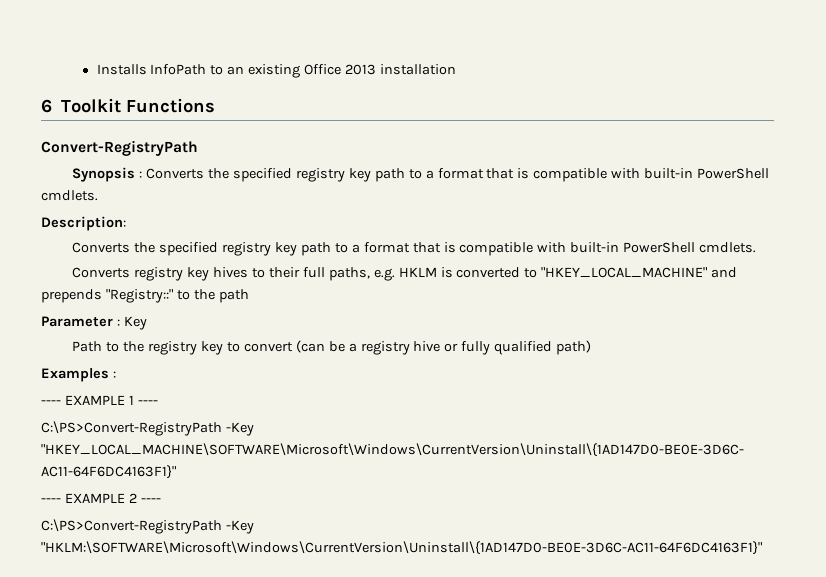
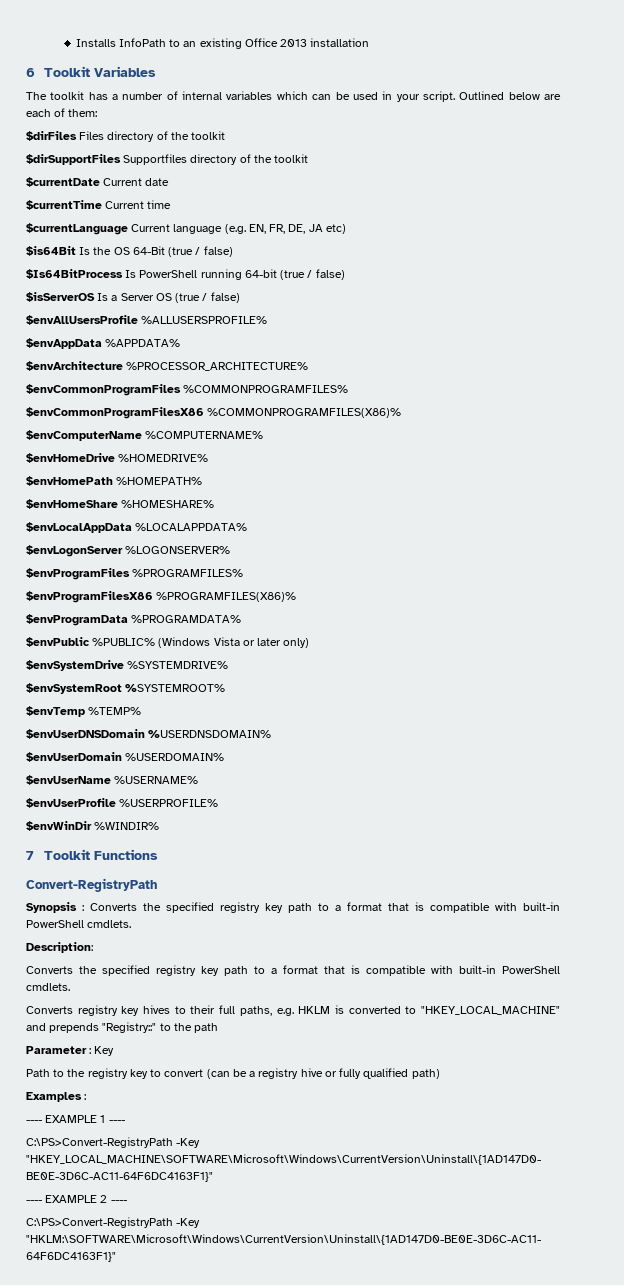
(121, 105) none -> [94,66,157,77] [26,91,562,102] [26,108,98,117] [26,131,226,142] [26,154,309,165] [26,177,170,187] [26,200,172,210] [26,223,346,235] [26,246,233,257] [26,269,345,280] [26,292,240,303] [26,315,268,325] [26,338,181,349] [26,361,309,371] [26,384,349,396] [26,407,402,419] [26,430,264,441] [26,453,209,463] [26,476,203,486] [26,499,215,509] [26,522,248,533] [26,545,231,557] [26,568,244,580] [26,591,297,603] [26,614,242,626] [26,637,310,648] [26,660,229,671] [26,683,226,694] [26,706,142,717] [26,729,272,739] [26,752,225,762] [26,775,199,785] [26,798,219,808] [26,821,160,831] [26,849,91,860] Variables // The toolkit has a number of internal variables which can be used in your script. Outlined below are each of them: // $dirFiles Files directory of the toolkit // $dirSupportFiles Supportfiles directory of the toolkit // $currentDate Current date // $currentTime Current time // $currentLanguage Current language (e.g. EN, FR, DE, JA etc) // $is64Bit Is the OS 64-Bit (true / false) // $Is64BitProcess Is PowerShell running 64-bit (true / false) // $isServerOS Is a Server OS (true / false) // $envAllUsersProfile %ALLUSERSPROFILE% // $envAppData %APPDATA% // $envArchitecture %PROCESSOR_ARCHITECTURE% // $envCommonProgramFiles %COMMONPROGRAMFILES% // $envCommonProgramFilesX86 %COMMONPROGRAMFILES(X86)% // $envComputerName %COMPUTERNAME% // $envHomeDrive %HOMEDRIVE% // $envHomePath %HOMEPATH% // $envHomeShare %HOMESHARE% // $envLocalAppData %LOCALAPPDATA% // $envLogonServer %LOGONSERVER% // $envProgramFiles %PROGRAMFILES% // $envProgramFilesX86 %PROGRAMFILES(X86)% // $envProgramData %PROGRAMDATA% // $envPublic %PUBLIC% (Windows Vista or later only) // $envSystemDrive %SYSTEMDRIVE% // $envSystemRoot %SYSTEMROOT% // $envTemp %TEMP% // $envUserDNSDomain %USERDNSDOMAIN% // $envUserDomain %USERDOMAIN% // $envUserName %USERNAME% // $envUserProfile %USERPROFILE% // $envWinDir %WINDIR% // 7 Toolkit

